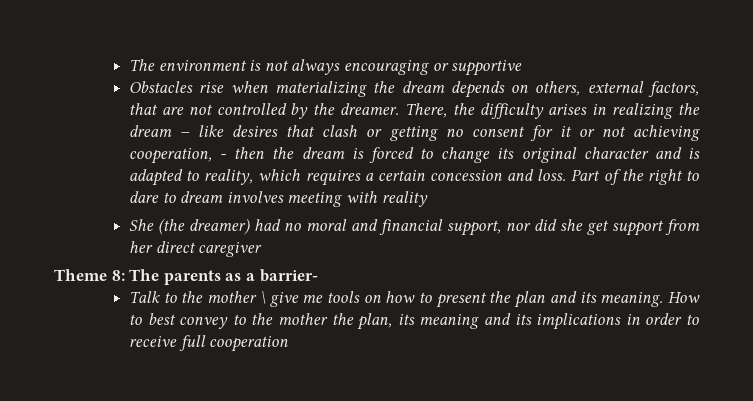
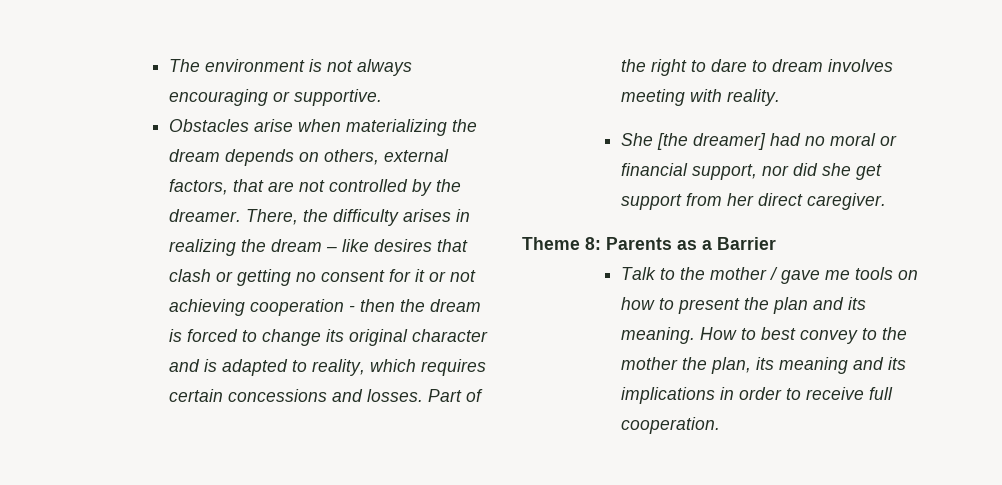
[451,60,523,76] supportive -> [293,89,382,106] supportive.
[199,82,225,93] rise -> [253,119,293,132] arise
[129,148,213,164] cooperation, -> [249,299,344,316] cooperation
[364,169,567,181] a certain concession and loss. -> [168,389,423,402] certain concessions and losses.
[381,191,428,207] reality -> [726,89,780,106] reality.
[158,218,251,235] (the dreamer) -> [656,133,766,150] [the dreamer]
[351,219,379,231] and -> [879,135,897,146] or
[198,242,263,257] caregiver -> [806,193,886,210] caregiver.
[129,269,221,285] The parents -> [606,237,672,250] Parents
[259,269,318,282] barrier- -> [717,237,776,250] Barrier
[259,291,299,307] \ give -> [769,267,820,284] / gave
[209,336,289,352] cooperation -> [620,417,720,434] cooperation.

